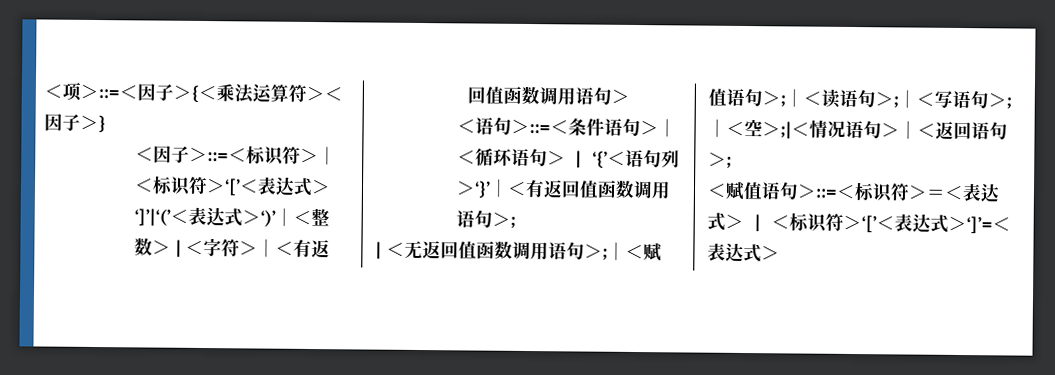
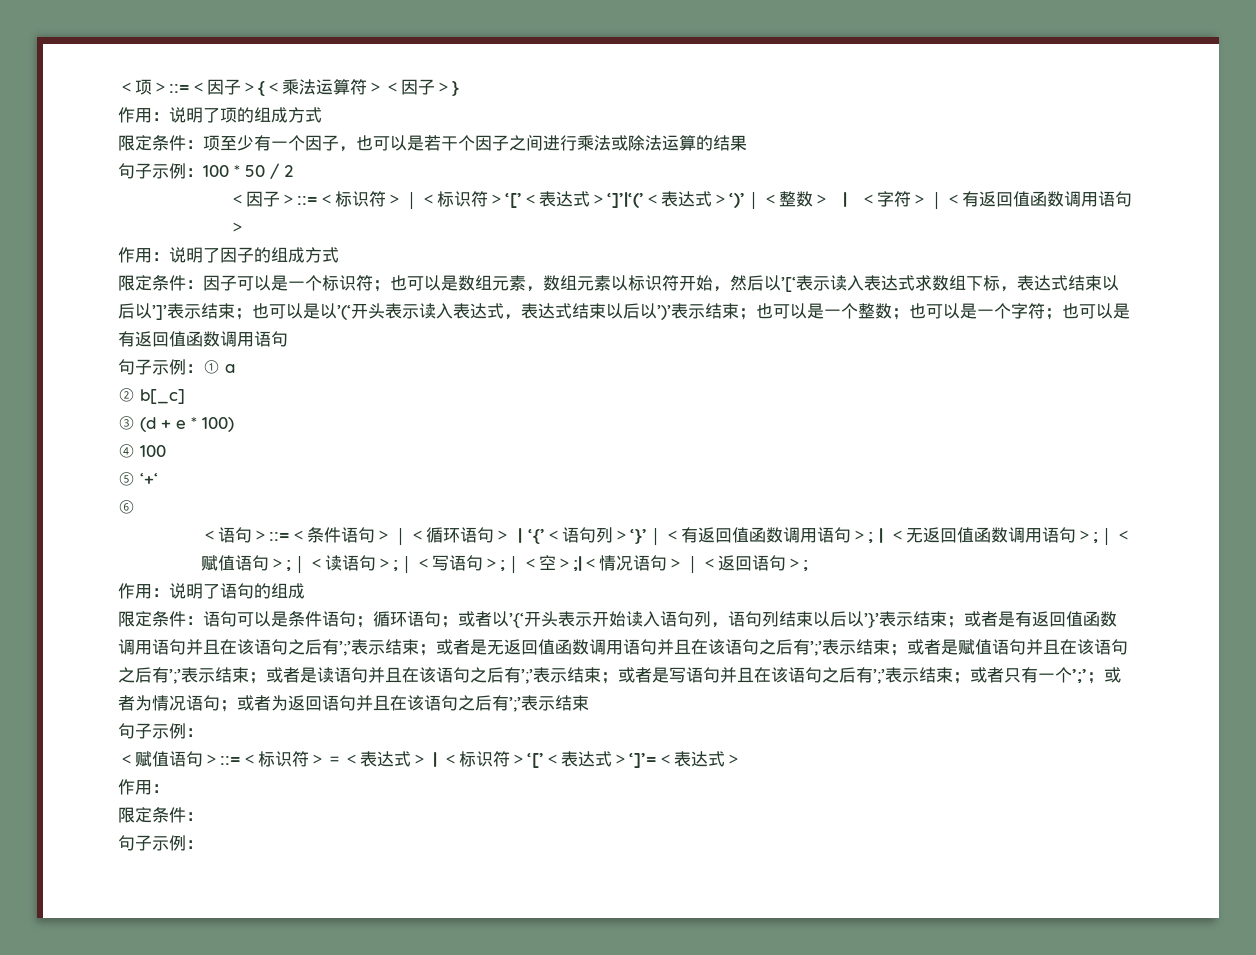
(106, 124) none -> [118,107,322,123] [118,135,747,152] [118,163,293,179] // 作用：说明了项的组成方式 // 限定条件：项至少有一个因子，也可以是若干个因子之间进行乘法或除法运算的结果 // 句子示例：100 * 50 / 2
(630, 96) none -> [118,247,339,263] [118,275,1119,292] [118,303,1130,320] [118,331,288,347] [118,359,235,375] [118,388,185,404] [118,416,234,432] [118,444,166,458] [118,472,158,486] [118,500,135,514] // 作用：说明了因子的组成方式 // 限定条件：因子可以是一个标识符；也可以是数组元素，数组元素以标识符开始，然后以’[‘表示读入表达式求数组下标，表达式结束以后以’]’表示结束；也可以是以’(‘开头表示读入表达式，表达式结束以后以’)’表示结束；也可以是一个整数；也可以是一个字符；也可以是有返回值函数调用语句 // 句子示例：① a // ② b[_c] // ③ (d + e * 100) // ④ 100 // ⑤ ‘+‘ // ⑥
(516, 222) // -> (873, 537) none
(732, 162) none -> [118,583,305,599] [118,611,1117,628] [118,639,1128,656] [118,667,1121,684] [118,695,589,712] [118,723,203,739] // 作用：说明了语句的组成 // 限定条件：语句可以是条件语句；循环语句；或者以’{‘开头表示开始读入语句列，语句列结束以后以’}’表示结束；或者是有返回值函数调用语句并且在该语句之后有’;’表示结束；或者是无返回值函数调用语句并且在该语句之后有’;’表示结束；或者是赋值语句并且在该语句之后有’;’表示结束；或者是读语句并且在该语句之后有’;’表示结束；或者是写语句并且在该语句之后有’;’表示结束；或者只有一个’;’；或者为情况语句；或者为返回语句并且在该语句之后有’;’表示结束 // 句子示例：
(780, 253) none -> [118,779,169,795] [118,807,203,823] [118,835,203,851] // 作用： // 限定条件： // 句子示例：

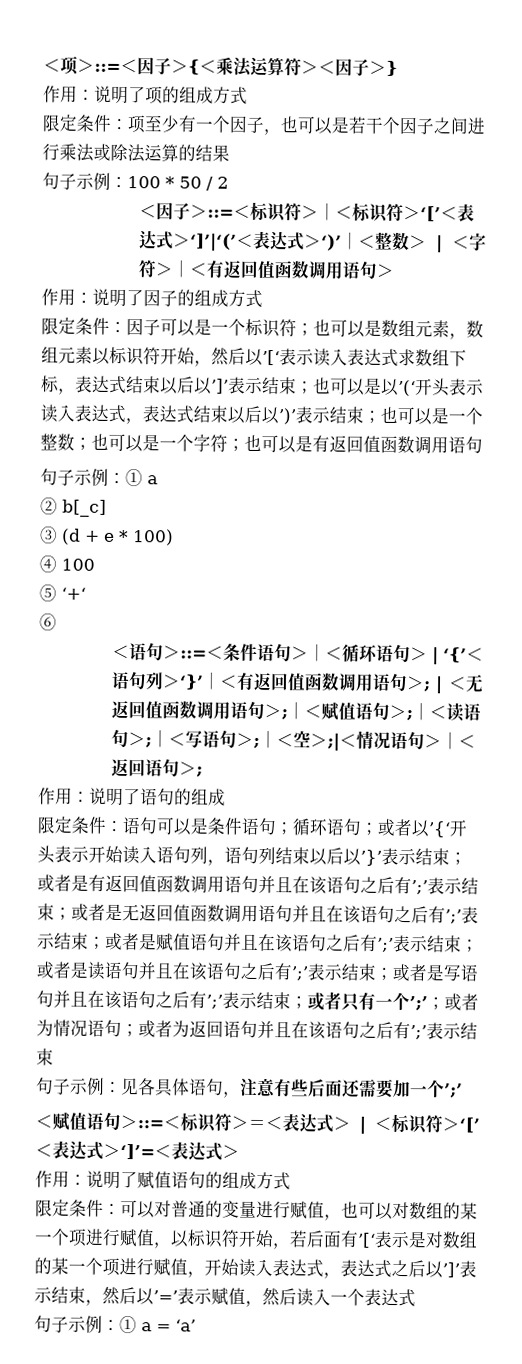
(203, 732) none -> [121,1077,463,1098] 见各具体语句，注意有些后面还需要加一个’;’
[118,807,203,823] [118,835,203,851] // 限定条件： // 句子示例： -> [86,1170,291,1191] [35,1199,478,1221] [34,1228,478,1250] [34,1257,477,1279] [34,1286,416,1308] [34,1315,196,1334] 说明了赋值语句的组成方式 // 限定条件：可以对普通的变量进行赋值，也可以对数组的某一个项进行赋值，以标识符开始，若后面有’[‘表示是对数组的某一个项进行赋值，开始读入表达式，表达式之后以’]’表示结束，然后以’=’表示赋值，然后读入一个表达式 // 句子示例：① a = ‘a’

